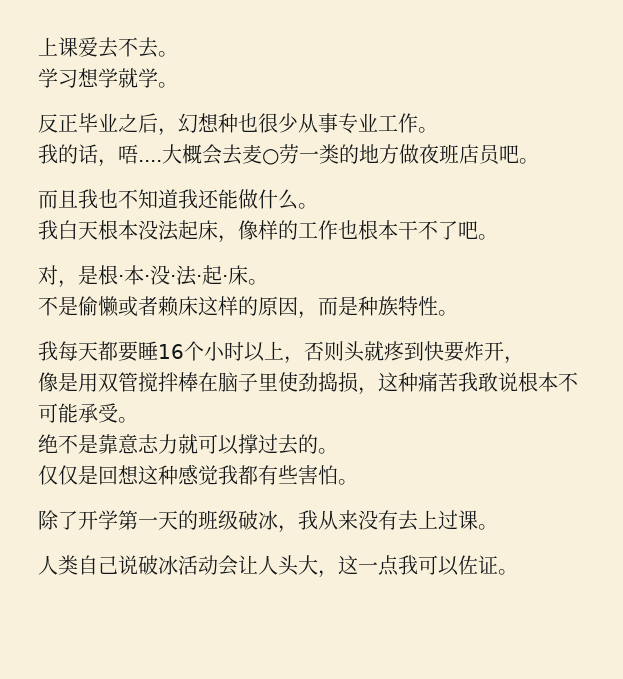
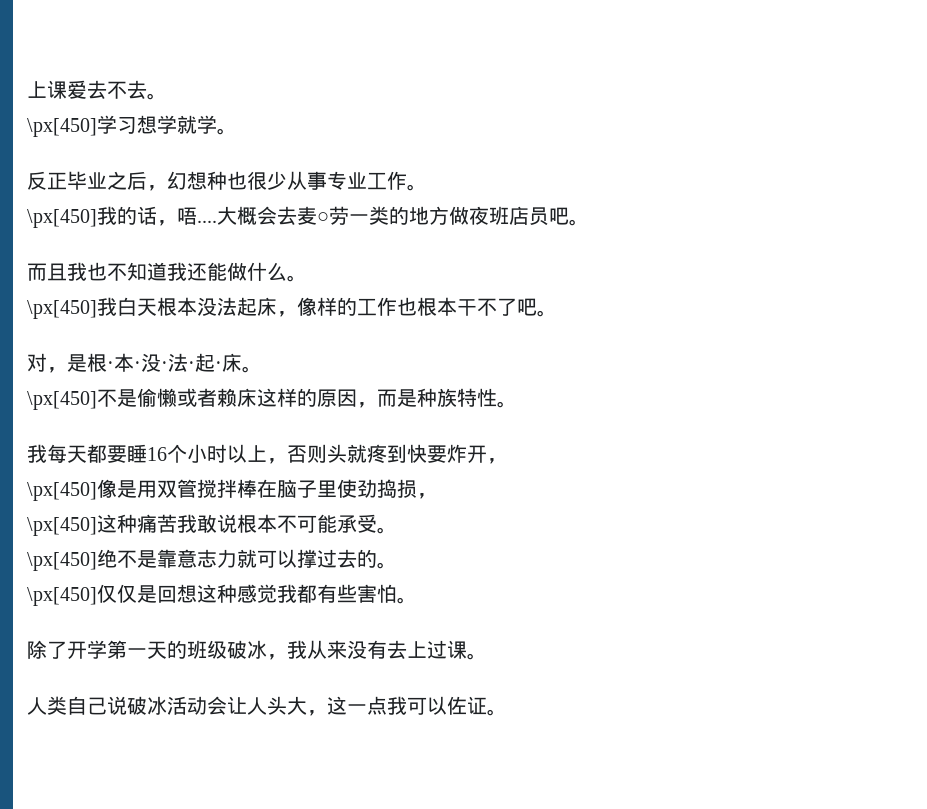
(178, 54) none -> [27,118,97,137] \px[450]
(438, 130) none -> [27,209,97,228] \px[450]
(318, 206) none -> [27,300,97,319] \px[450]
(268, 282) none -> [27,391,97,410] \px[450]
(524, 360) none -> [27,482,97,501] \px[450]
(378, 391) none -> [27,517,97,536] // \px[450]
(138, 420) none -> [27,552,97,571] \px[450]
(338, 451) none -> [27,587,97,606] \px[450]

